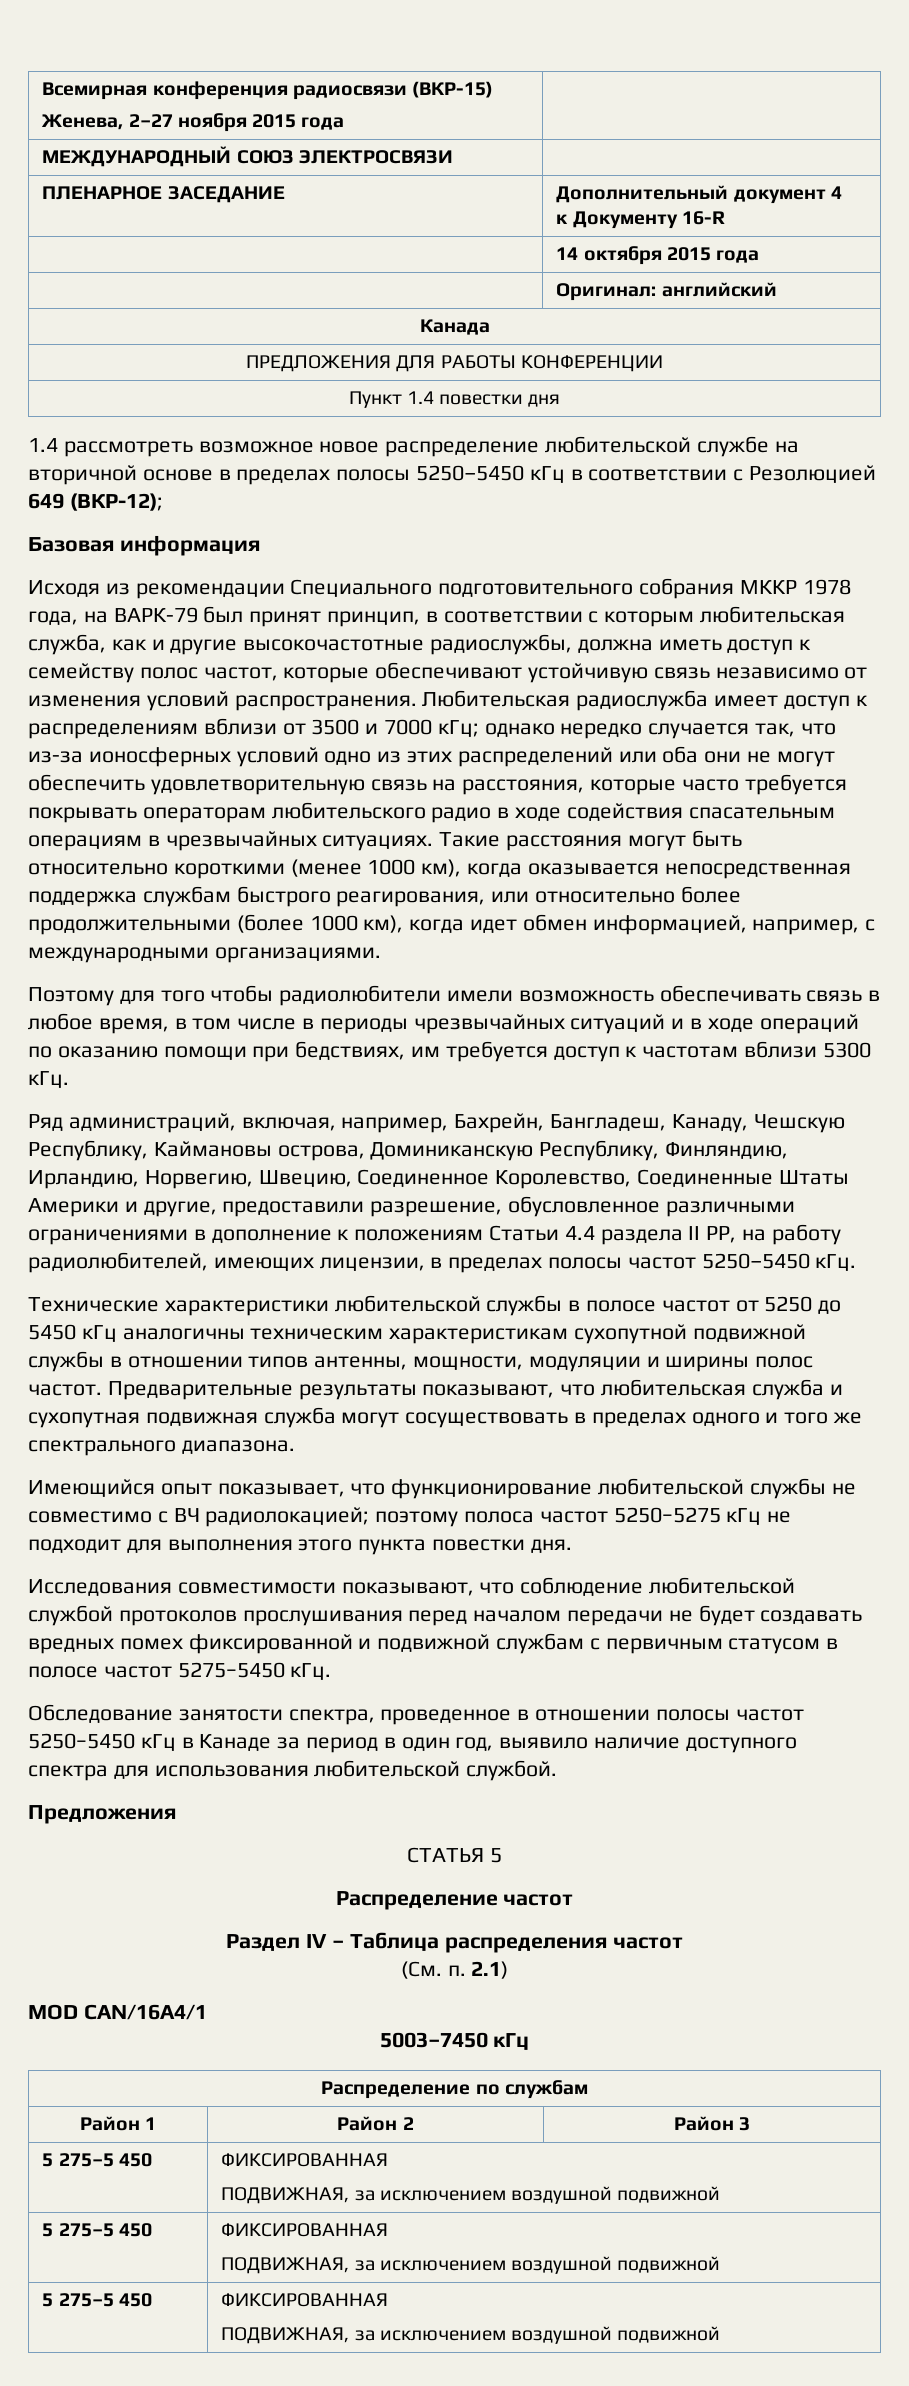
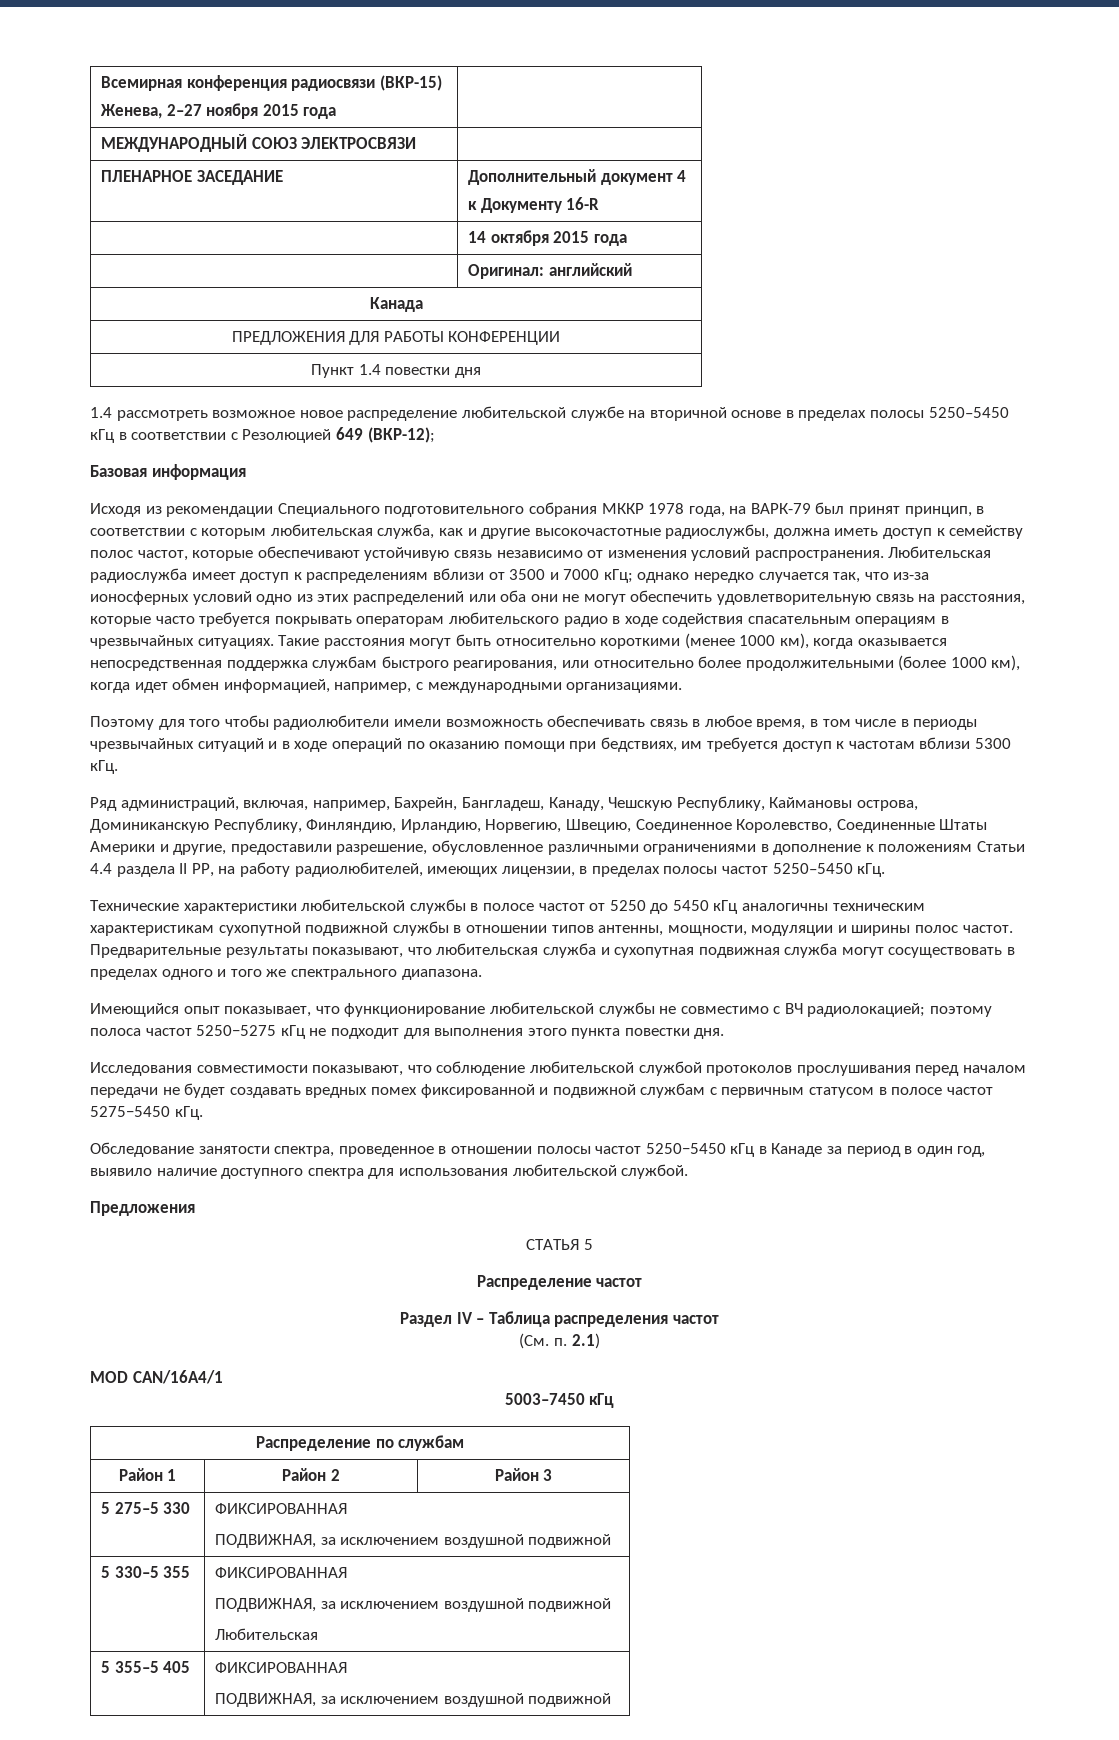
[118,2153,152,2167] [221,2153,389,2167] [221,2186,721,2204] [42,2223,152,2237] [221,2223,389,2237] [221,2256,721,2274] [42,2293,152,2307] 450 | ФИКСИРОВАННАЯ // ПОДВИЖНАЯ, за исключением воздушной подвижной // 5 275–5 450 | ФИКСИРОВАННАЯ // ПОДВИЖНАЯ, за исключением воздушной подвижной // 5 275–5 450 -> [163,1502,191,1514] [214,1503,347,1514] [214,1534,612,1548] [100,1566,191,1578] [214,1567,347,1578] [214,1598,612,1612] [214,1628,318,1640] [100,1661,191,1673] 330 | ФИКСИРОВАННАЯ // ПОДВИЖНАЯ, за исключением воздушной подвижной // 5 330–5 355 | ФИКСИРОВАННАЯ // ПОДВИЖНАЯ, за исключением воздушной подвижной // Любительская // 5 355–5 405

